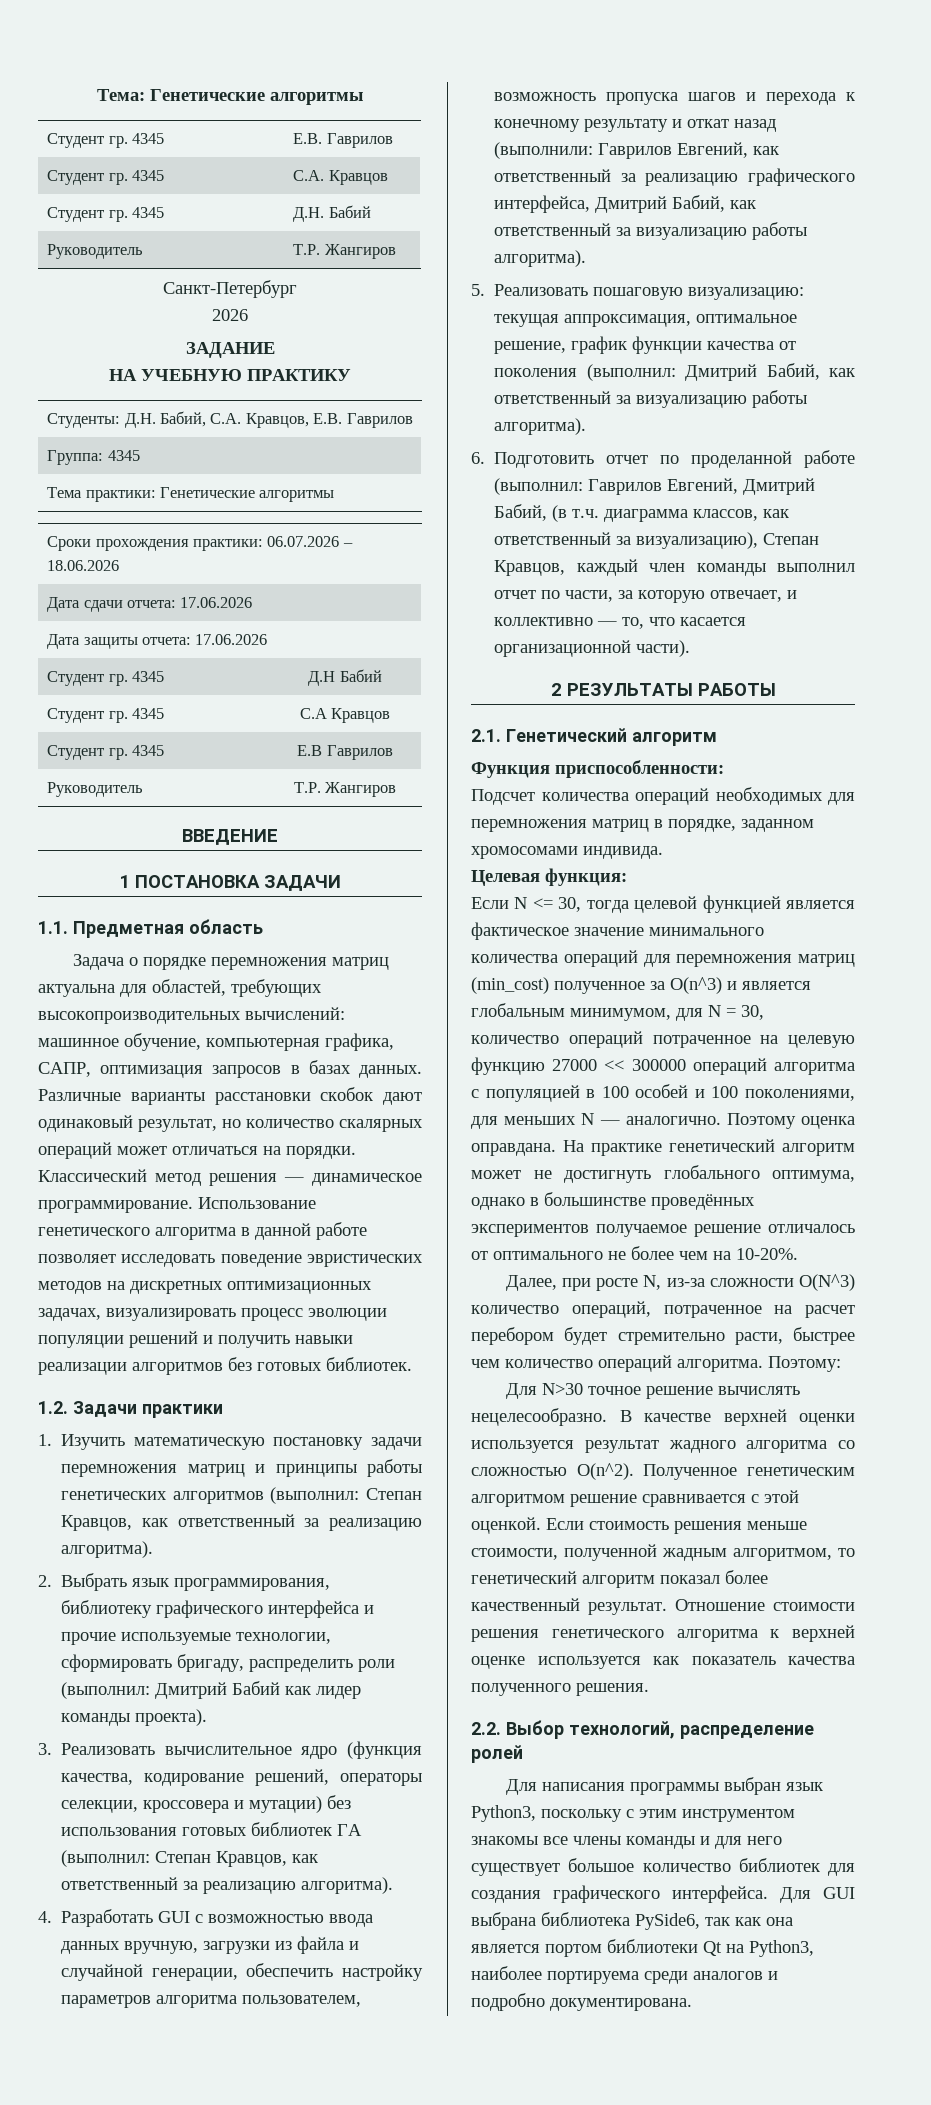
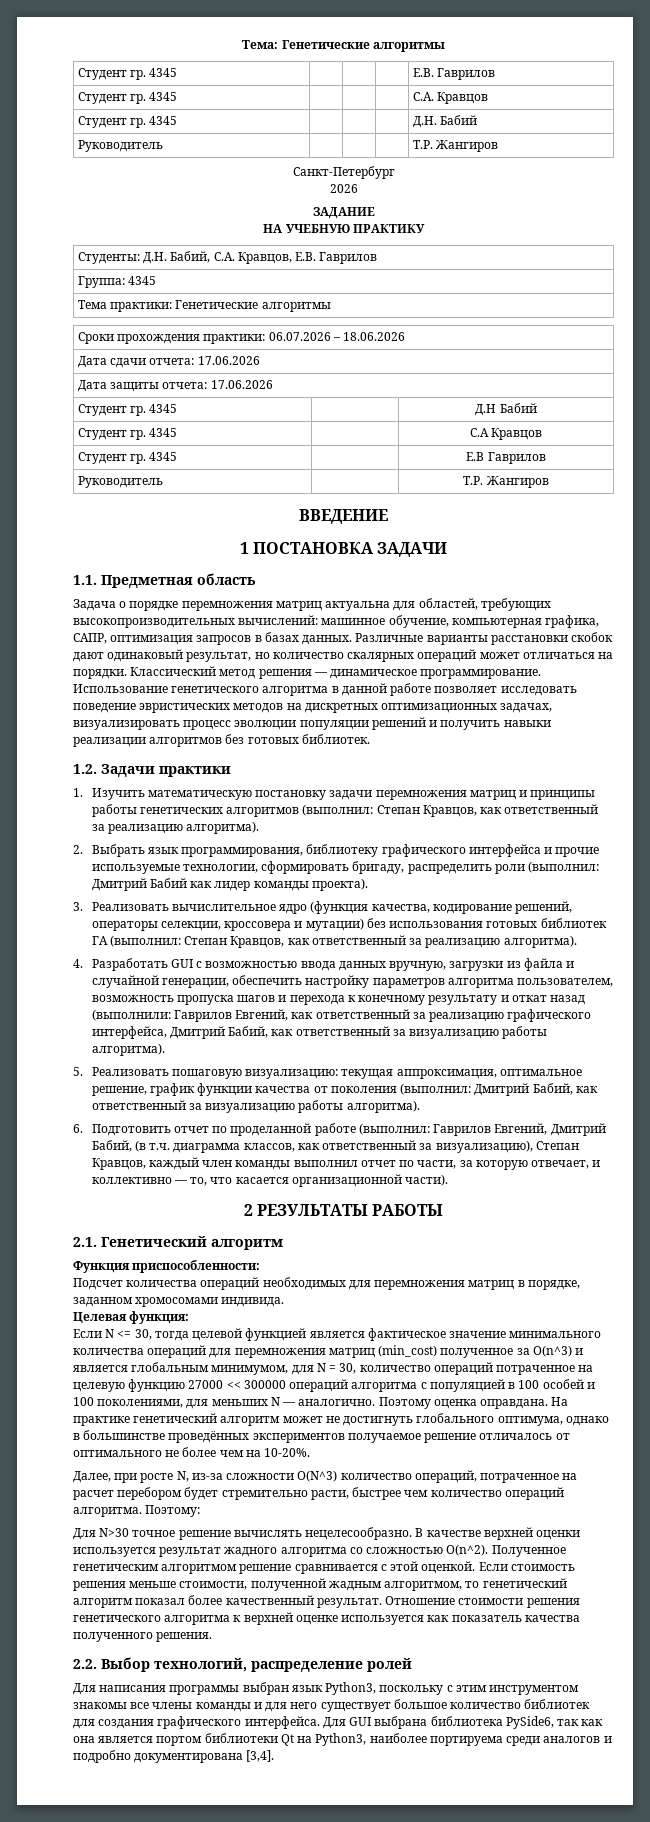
[550,1998,692,2011] документирована. -> [134,1750,275,1763] документирована [3,4].

